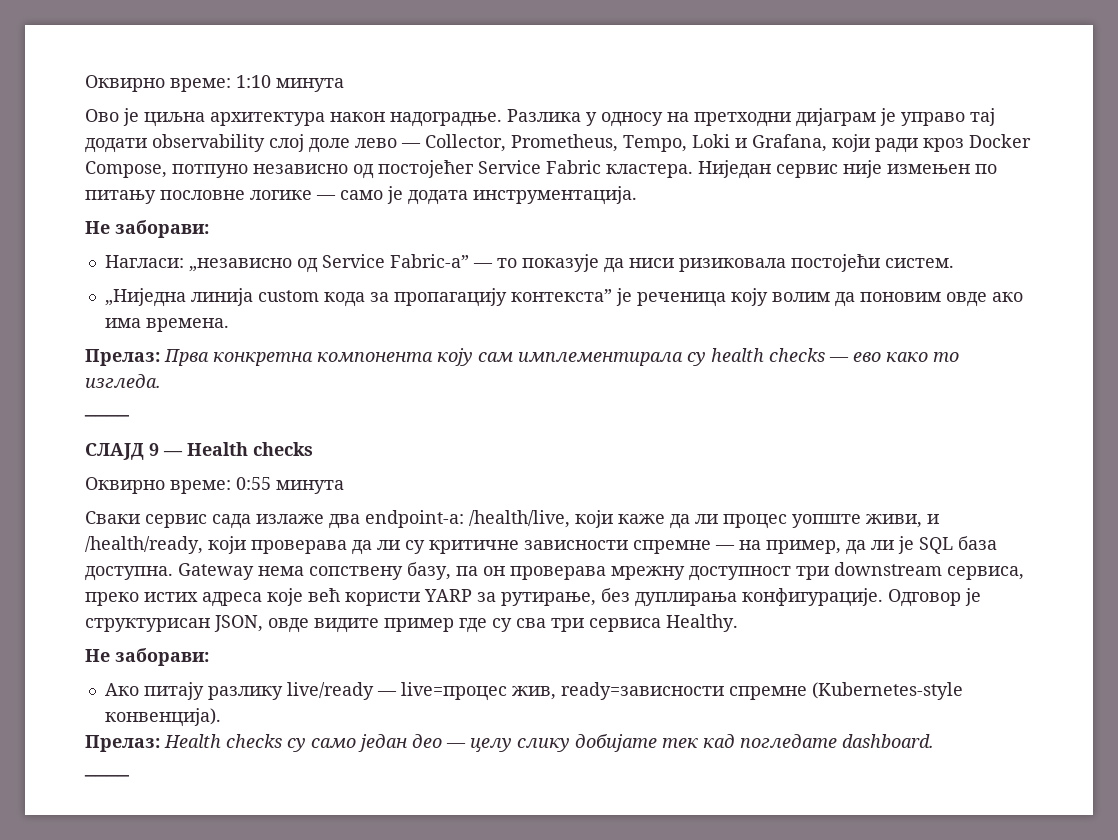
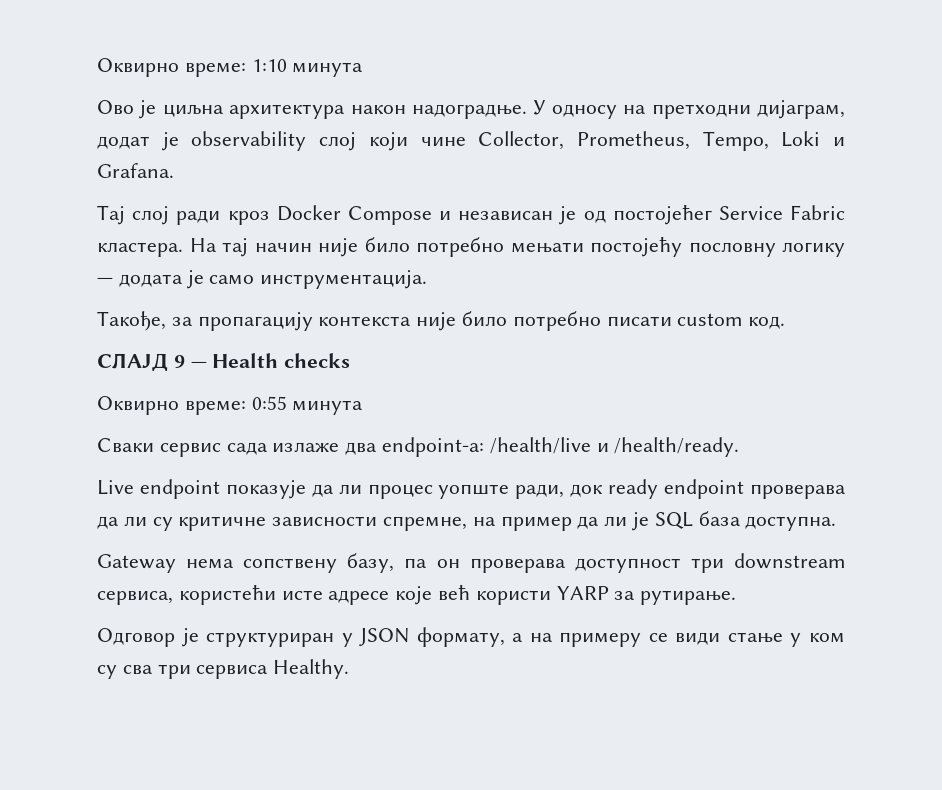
[507,109,597,126] Разлика у -> [533,100,547,115] У
[796,108,995,127] [85,134,421,153] дијаграм је управо тај додати observability слој доле лево — -> [756,100,845,119] [97,131,466,151] дијаграм, додат је observability слој који чине
[752,134,1031,153] [85,161,348,178] Grafana, који ради кроз Docker Compose, потпуно независно -> [97,163,174,178] [97,205,577,225] Grafana. // Тај слој ради кроз Docker Compose и независан је
[698,160,997,179] [85,186,637,205] [85,220,209,238] [104,254,954,273] [104,288,1023,307] [104,318,229,332] [85,348,959,366] [85,374,161,388] [84,415,130,422] Ниједан сервис није измењен по питању пословне логике — само је додата инструментација. // Не заборави: // Нагласи: „независно од Service Fabric-a” — то показује да ниси ризиковала постојећи систем. // „Ниједна линија custom кода за пропагацију контекста” је реченица коју волим да поновим овде ако има времена. // Прелаз: Прва конкретна компонента коју сам имплементирала су health checks — ево како то изгледа. // ──── -> [189,237,845,257] [97,270,428,289] [97,311,786,331] На тај начин није било потребно мењати постојећу пословну логику — додата је само инструментација. // Такође, за пропагацију контекста није било потребно писати custom код.
[469,510,939,529] [85,536,246,554] /health/live, који каже да ли процес уопште живи, и /health/ready, који -> [489,437,740,457] [97,479,745,499] /health/live и /health/ready. // Live endpoint показује да ли процес уопште ради, док ready endpoint
[633,540,841,554] спремне — на пример, -> [383,516,572,531] спремне, на пример
(173, 573) none -> (837, 523) //
[611,566,685,580] мрежну -> (566, 565) none
[85,592,262,607] преко истих адреса -> [178,585,390,605] користећи исте адресе
[501,588,981,607] [85,615,487,633] рутирање, без дуплирања конфигурације. Одговор је структурисан JSON, овде видите пример где -> [640,590,737,605] [97,627,846,647] рутирање. // Одговор је структуриран у JSON формату, а на примеру се види стање у ком
[85,648,209,666] [104,682,963,701] [104,708,221,727] [85,734,934,752] [84,775,130,782] // Не заборави: // Ако питају разлику live/ready — live=процес жив, ready=зависности спремне (Kubernetes-style конвенција). // Прелаз: Health checks су само један део — целу слику добијате тек кад погледате dashboard. // ──── -> (350, 669) none

